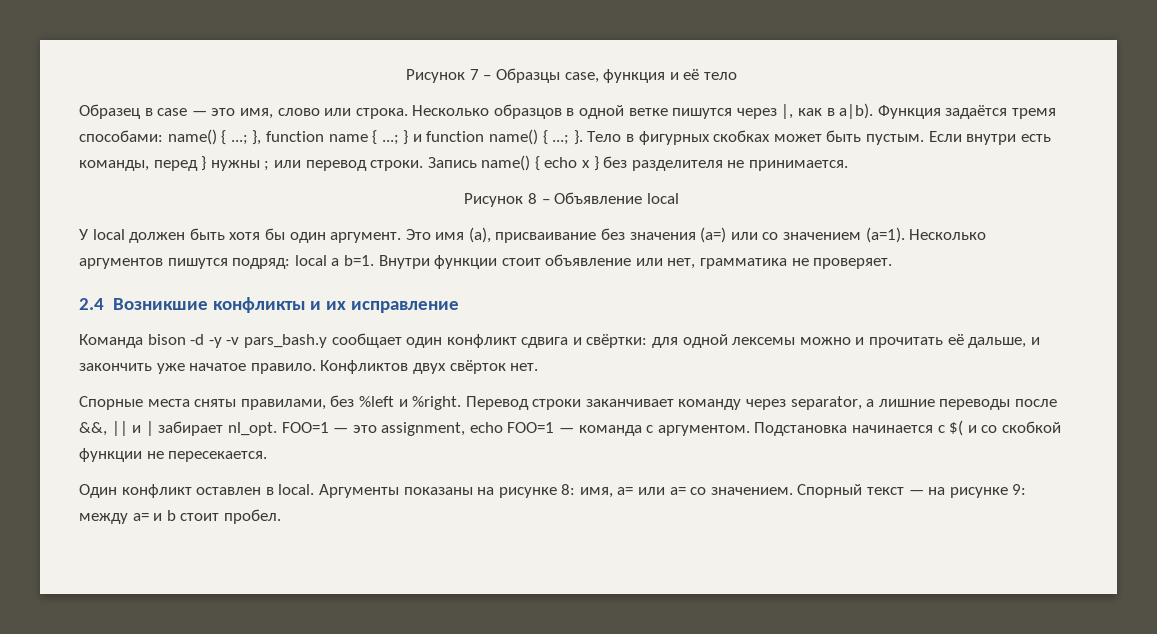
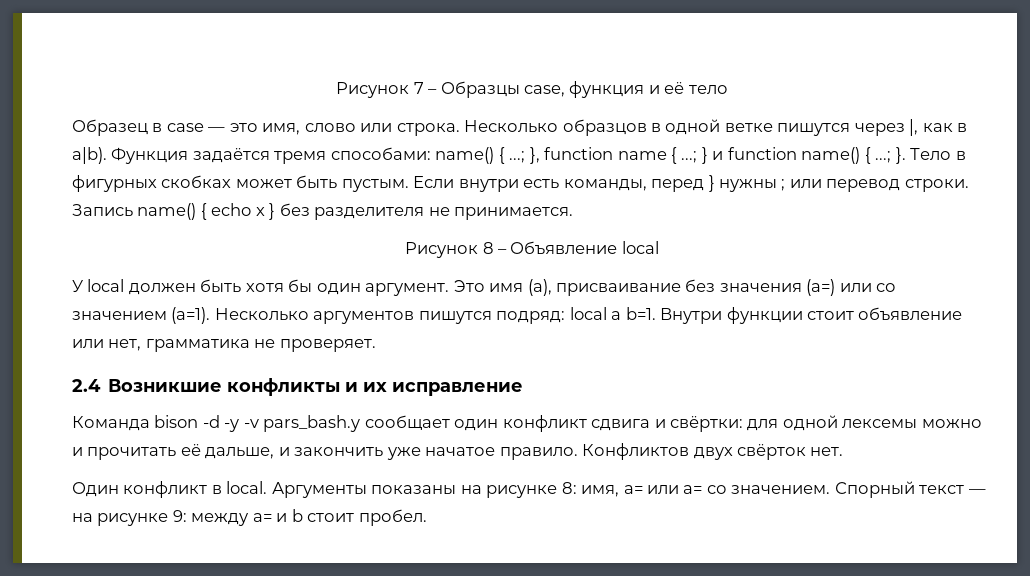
[79,395,1058,410] [79,420,1061,436] [79,448,268,462] // Спорные места сняты правилами, без %left и %right. Перевод строки заканчивает команду через separator, а лишние переводы после &&, || и | забирает nl_opt. FOO=1 — это assignment, echo FOO=1 — команда с аргументом. Подстановка начинается с $( и со скобкой функции не пересекается. -> (844, 451) none
[196,487,262,495] оставлен -> (208, 489) none

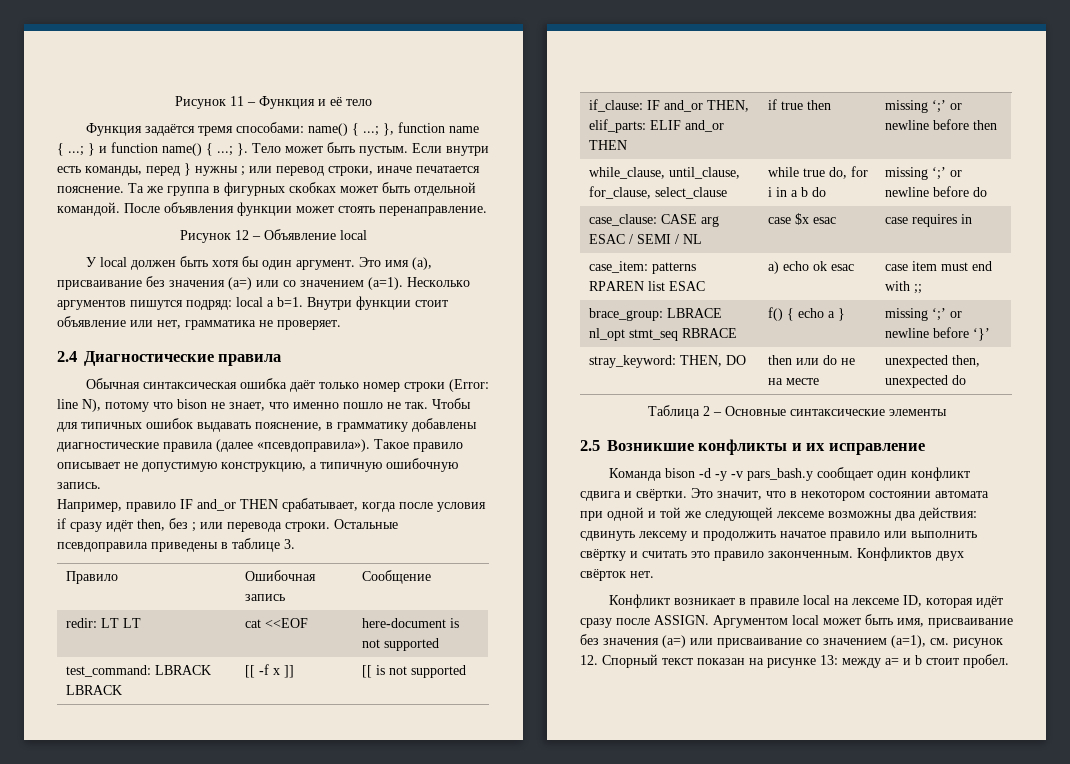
[336,81,728,98] [72,119,968,136] [72,147,107,164] Рисунок 7 – Образцы case, функция и её тело // Образец в case — это имя, слово или строка. Несколько образцов в одной ветке пишутся через |, как в a|b). -> [175,96,372,109] Рисунок 11 – Функция и её тело //
[955,151,966,160] [72,175,232,192] в фигурных скобках -> (281, 148) none
[904,179,969,192] [72,203,574,220] [405,242,494,258] строки. Запись name() { echo x } без разделителя не принимается. // Рисунок 8 -> [328,166,480,176] [57,182,476,196] [57,202,487,216] [180,230,249,243] строки, иначе печатается пояснение. Та же группа в фигурных скобках может быть отдельной командой. После объявления функции может стоять перенаправление. // Рисунок 12
(101, 385) none -> [84,351,282,366] [86,378,490,392] [57,398,471,412] [57,418,477,432] [57,439,463,452] [57,458,458,472] [57,482,101,489] [57,498,486,512] [57,518,398,532] [57,538,295,552] [65,571,118,584] [244,570,316,581] [244,594,285,601] [361,570,431,584] [65,618,141,628] [244,618,308,628] [361,618,459,628] [361,638,439,651] [65,665,211,677] [65,685,122,695] [244,664,294,678] [361,665,466,678] [588,99,749,112] [588,119,724,133] [588,140,627,150] [767,99,831,110] [884,100,962,113] [884,119,997,130] [588,167,740,179] [588,186,727,199] [767,166,868,179] [767,187,826,197] [884,167,962,180] [884,186,987,197] [588,214,719,227] [588,234,702,244] [767,213,836,225] [884,214,972,227] [588,261,696,274] [588,281,705,291] [767,261,854,274] [884,261,992,271] [884,281,922,294] [588,308,722,321] [588,328,737,341] [767,307,845,321] [884,308,962,321] [884,327,990,341] [588,355,746,368] [767,355,855,365] [767,378,819,385] [884,355,980,368] [884,375,966,388] [647,405,947,419] [580,440,600,451] Диагностические правила // Обычная синтаксическая ошибка даёт только номер строки (Error: line N), потому что bison не знает, что именно пошло не так. Чтобы для типичных ошибок выдавать пояснение, в грамматику добавлены диагностические правила (далее «псевдоправила»). Такое правило описывает не допустимую конструкцию, а типичную ошибочную запись. // Например, правило IF and_or THEN срабатывает, когда после условия if сразу идёт then, без ; или перевода строки. Остальные псевдоправила приведены в таблице 3. // Правило | Ошибочная запись | Сообщение // redir: LT LT | cat <<EOF | here-document is not supported // test_command: LBRACK LBRACK | [[ -f x ]] | [[ is not supported // if_clause: IF and_or THEN, elif_parts: ELIF and_or THEN | if true then | missing ‘;’ or newline before then // while_clause, until_clause, for_clause, select_clause | while true do, for i in a b do | missing ‘;’ or newline before do // case_clause: CASE arg ESAC / SEMI / NL | case $x esac | case requires in // case_item: patterns RPAREN list ESAC | a) echo ok esac | case item must end with ;; // brace_group: LBRACE nl_opt stmt_seq RBRACE | f() { echo a } | missing ‘;’ or newline before ‘}’ // stray_keyword: THEN, DO | then или do не на месте | unexpected then, unexpected do // Таблица 2 – Основные синтаксические элементы // 2.5
[670,415,982,432] [72,443,844,460] [72,481,986,498] [72,510,187,526] свёртки: для одной лексемы можно и прочитать её дальше, и закончить уже начатое правило. Конфликтов двух свёрток нет. // Один конфликт в local. Аргументы показаны на рисунке 8: имя, a= или a= со значением. Спорный текст — на рисунке 9: -> [636,488,989,501] [580,507,977,521] [580,531,977,541] [580,547,964,561] [580,569,654,581] [609,594,1004,608] [580,614,1013,628] [580,634,1003,648] [580,654,838,668] свёртки. Это значит, что в некотором состоянии автомата при одной и той же следующей лексеме возможны два действия: сдвинуть лексему и продолжить начатое правило или выполнить свёртку и считать это правило законченным. Конфликтов двух свёрток нет. // Конфликт возникает в правиле local на лексеме ID, которая идёт сразу после ASSIGN. Аргументом local может быть имя, присваивание без значения (a=) или присваивание со значением (a=1), см. рисунок 12. Спорный текст показан на рисунке 13:

